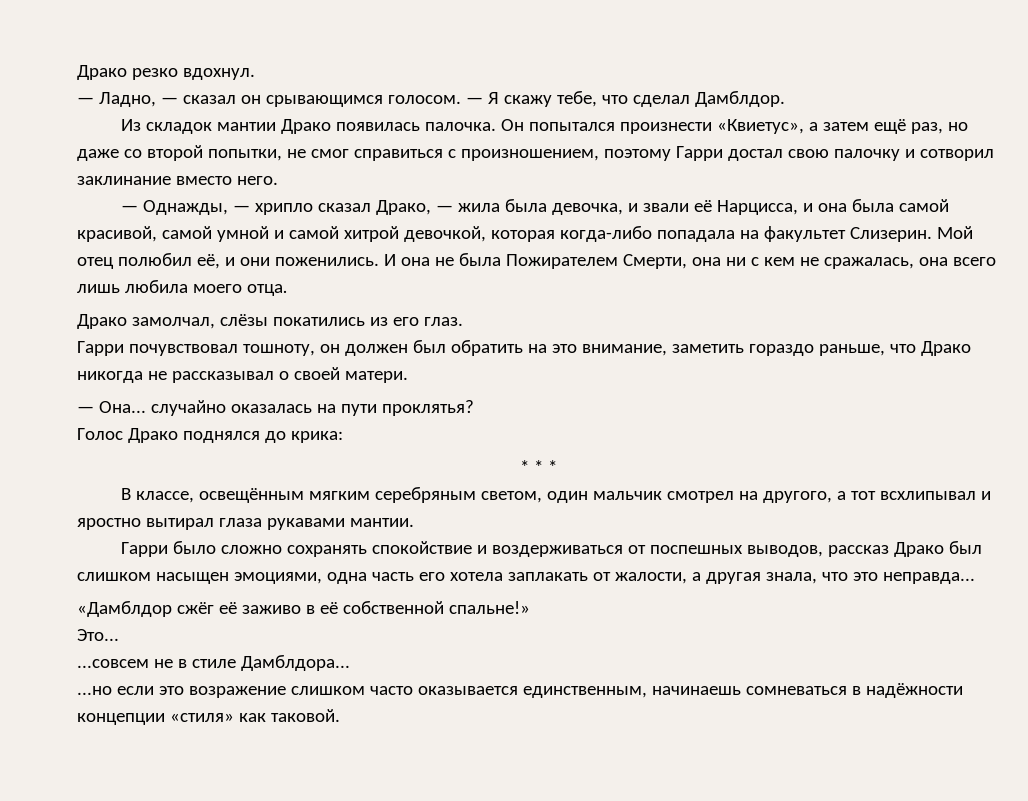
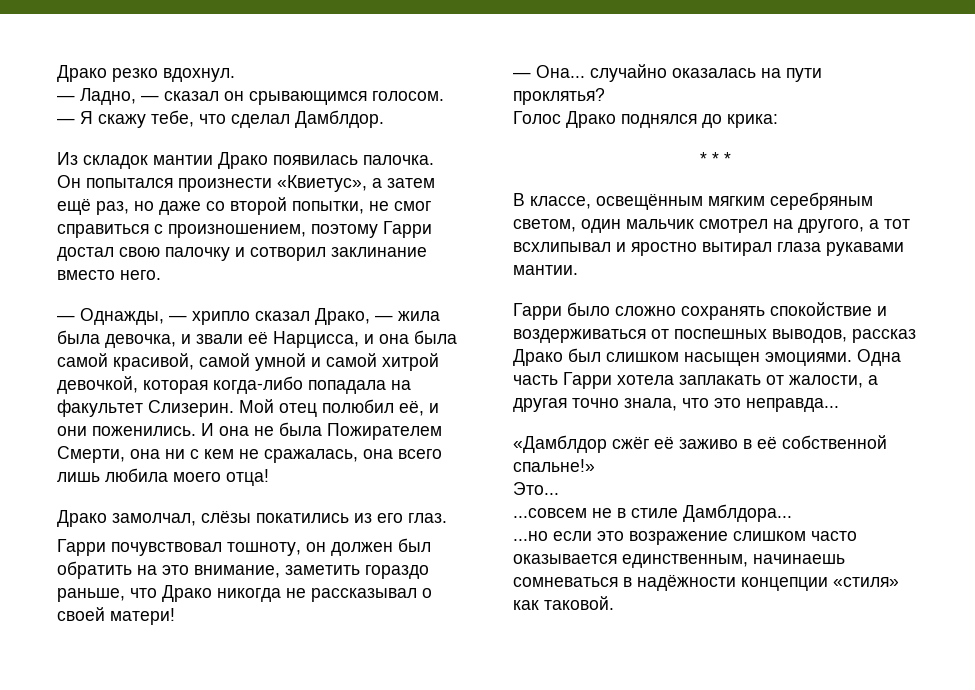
[246,284,288,296] отца. -> [226,469,269,486] отца!
[344,371,408,383] матери. -> [110,608,175,625] матери!
[233,572,445,584] эмоциями, одна часть его -> [765,349,901,366] [513,372,612,389] эмоциями. Одна часть Гарри
(761, 578) none -> [572,398,619,408] точно

